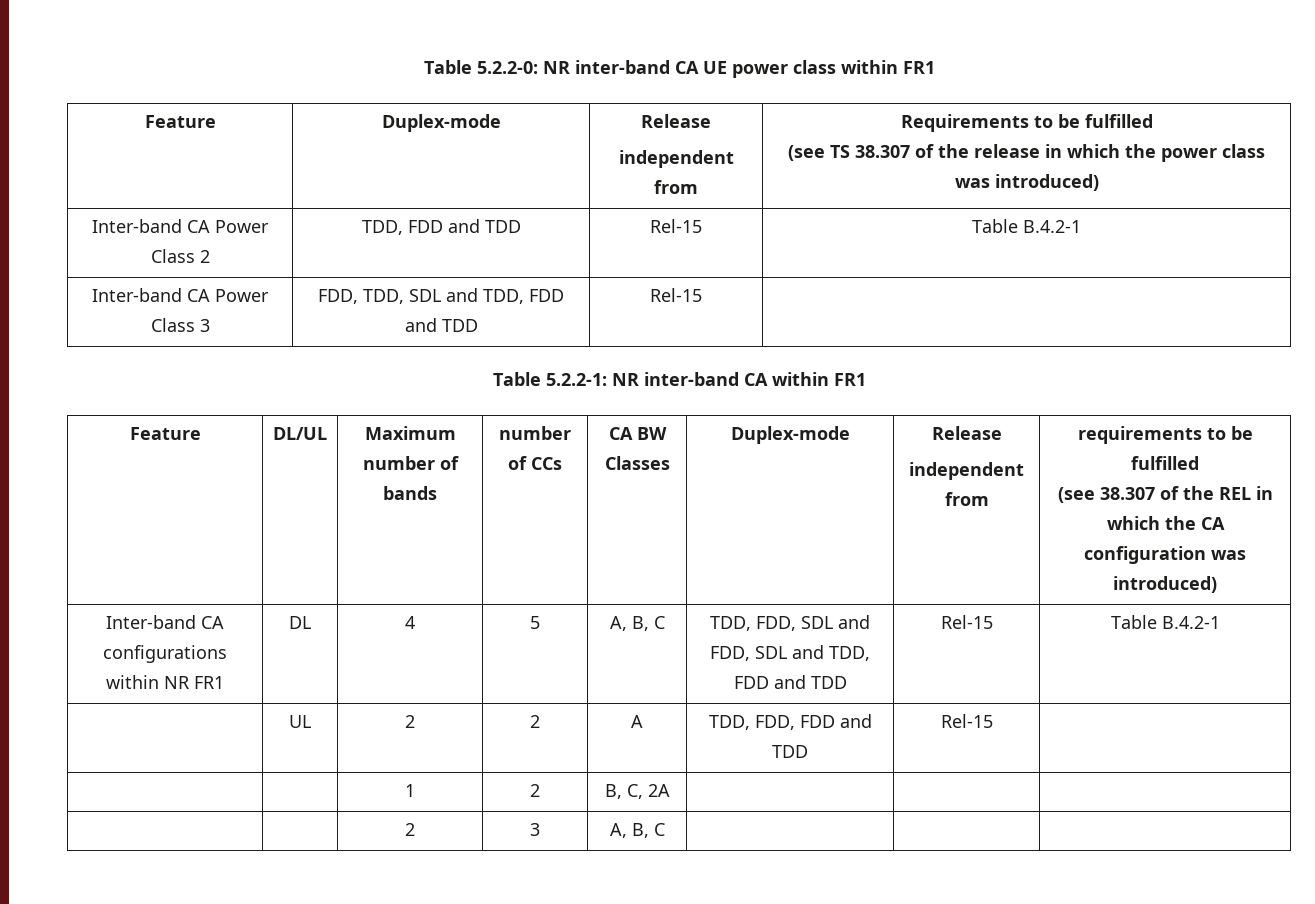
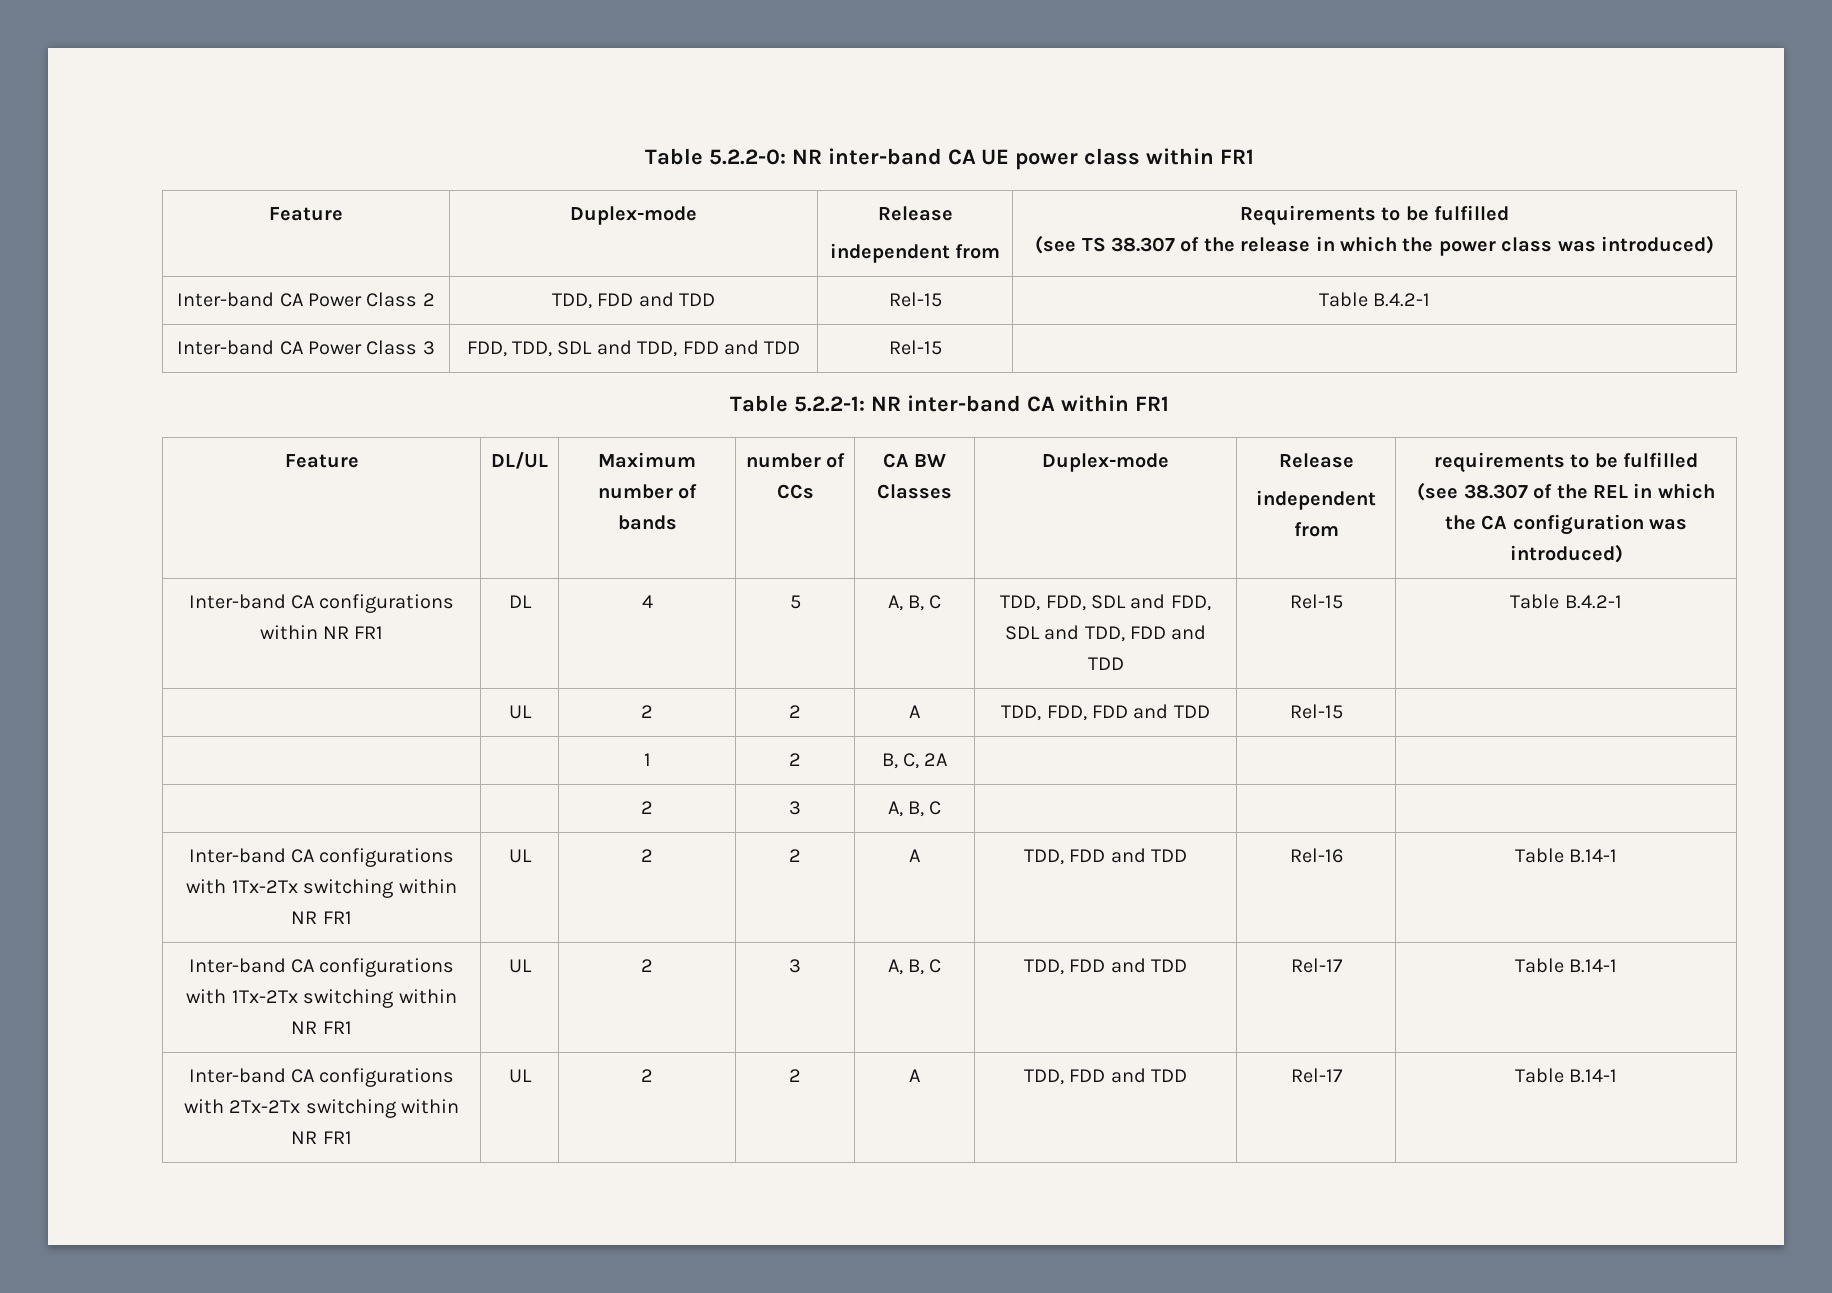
(665, 829) none -> [188,848,455,867] [186,879,457,898] [291,911,352,924] [508,849,532,863] [641,849,653,862] [789,849,801,862] [909,849,920,862] [1023,848,1188,865] [1289,848,1343,863] [1514,848,1618,863] [188,958,455,977] [186,989,457,1008] [291,1021,352,1034] [508,959,532,973] [641,959,653,972] [789,959,801,973] [887,959,942,975] [1023,958,1188,975] [1290,958,1343,973] [1514,958,1618,973] [188,1068,455,1087] [183,1099,460,1118] [291,1131,352,1144] [508,1069,532,1083] [641,1069,653,1082] [789,1069,801,1082] [909,1069,920,1082] [1023,1068,1188,1085] [1290,1068,1343,1083] [1514,1068,1618,1083] // Inter-band CA configurations with 1Tx-2Tx switching within NR FR1 | UL | 2 | 2 | A | TDD, FDD and TDD | Rel-16 | Table B.14-1 // Inter-band CA configurations with 1Tx-2Tx switching within NR FR1 | UL | 2 | 3 | A, B, C | TDD, FDD and TDD | Rel-17 | Table B.14-1 // Inter-band CA configurations with 2Tx-2Tx switching within NR FR1 | UL | 2 | 2 | A | TDD, FDD and TDD | Rel-17 | Table B.14-1

